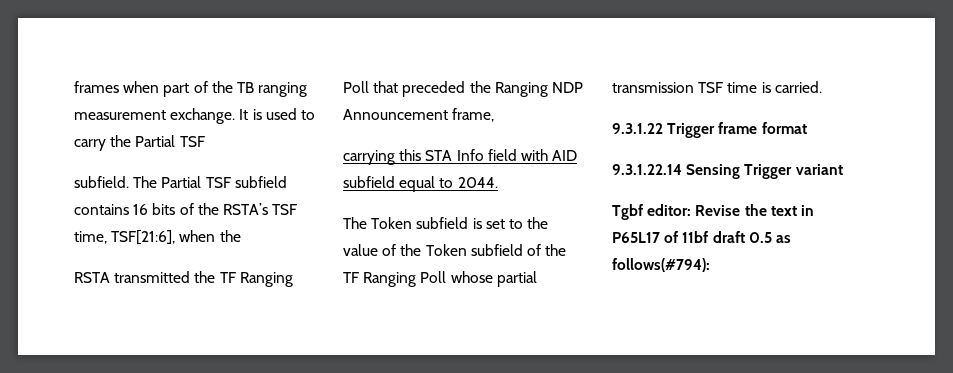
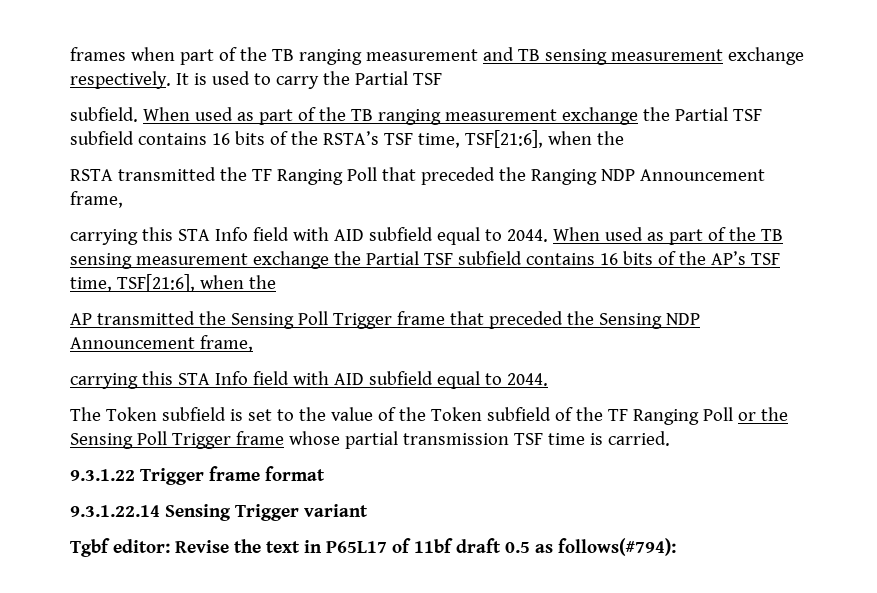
[170,108,236,124] exchange. -> [482,47,804,65] [70,71,171,89] and TB sensing measurement exchange respectively.
[133,176,158,188] The -> [142,107,670,125] When used as part of the TB ranging measurement exchange the
(495, 115) none -> [70,227,783,245] [70,251,780,269] [70,274,276,292] [70,311,700,329] [70,335,253,352] // carrying this STA Info field with AID subfield equal to 2044. When used as part of the TB sensing measurement exchange the Partial TSF subfield contains 16 bits of the AP’s TSF time, TSF[21:6], when the // AP transmitted the Sensing Poll Trigger frame that preceded the Sensing NDP Announcement frame,
(447, 277) none -> [737,407,788,421] [70,431,284,449] or the Sensing Poll Trigger frame

